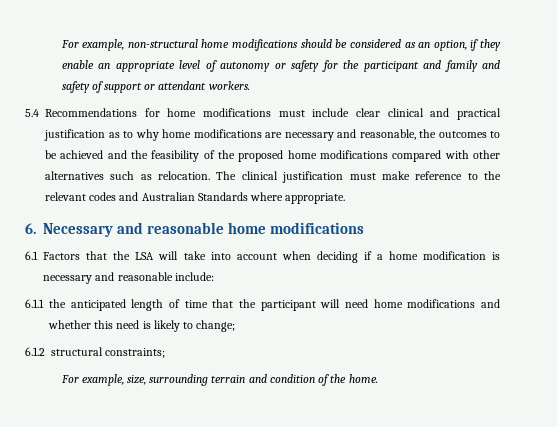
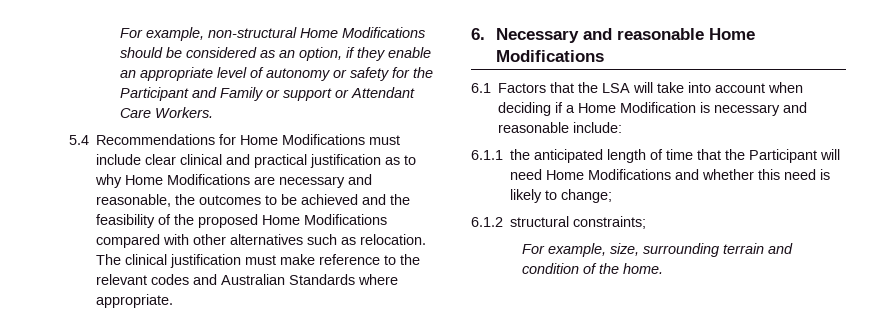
[201,39,299,51] home modifications -> [299,27,425,38] Home Modifications
[363,60,500,72] [61,81,250,93] participant and family and safety of support or attendant workers. -> [119,87,415,101] [119,107,213,118] Participant and Family or support or Attendant Care Workers.
[167,108,271,117] home modifications -> [240,134,366,145] Home Modifications
[162,129,262,138] home modifications -> [125,174,251,185] Home Modifications
[287,150,388,159] home modifications -> [262,214,388,225] Home Modifications
[228,222,365,234] home modifications -> [709,28,756,40] [496,50,605,62] Home Modifications
[388,251,486,260] home modification -> [578,102,697,113] Home Modification
[260,300,316,311] participant -> [749,149,818,163] Participant
[373,299,476,308] home modifications -> [546,169,672,180] Home Modifications

